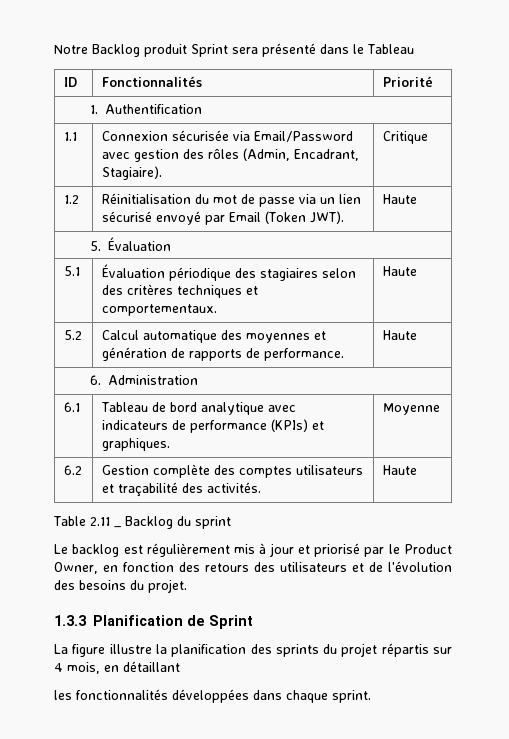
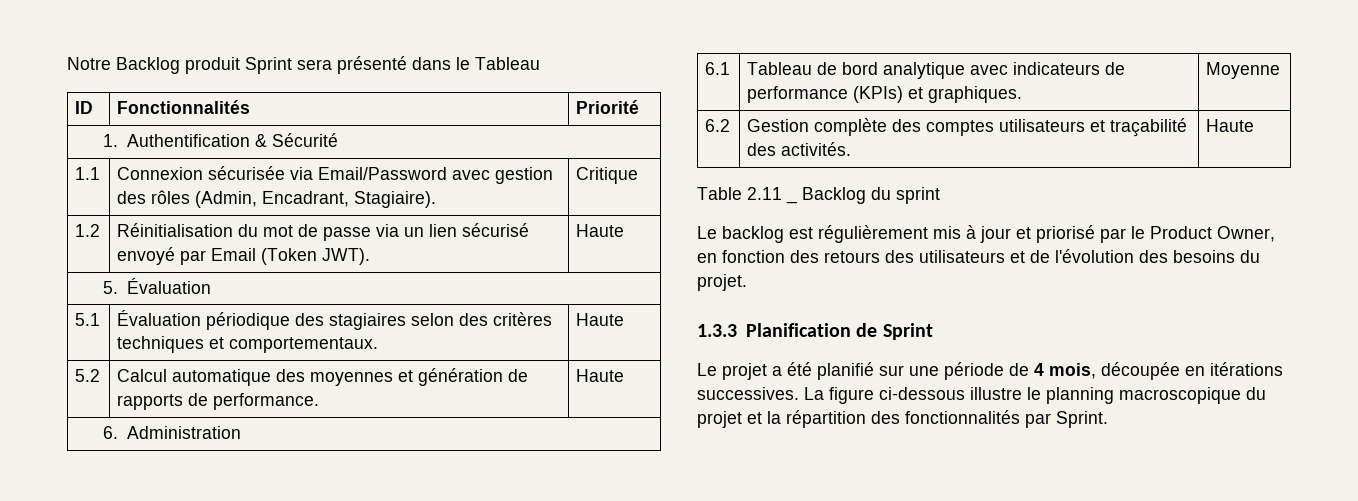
(203, 109) none -> [255,133,339,147] & Sécurité
[54,643,453,657] [54,661,180,674] [54,689,371,703] La figure illustre la planification des sprints du projet répartis sur 4 mois, en détaillant // les fonctionnalités développées dans chaque sprint. -> [697,362,1283,380] [697,387,1266,404] [697,410,1108,428] Le projet a été planifié sur une période de 4 mois, découpée en itérations successives. La figure ci-dessous illustre le planning macroscopique du projet et la répartition des fonctionnalités par Sprint.

